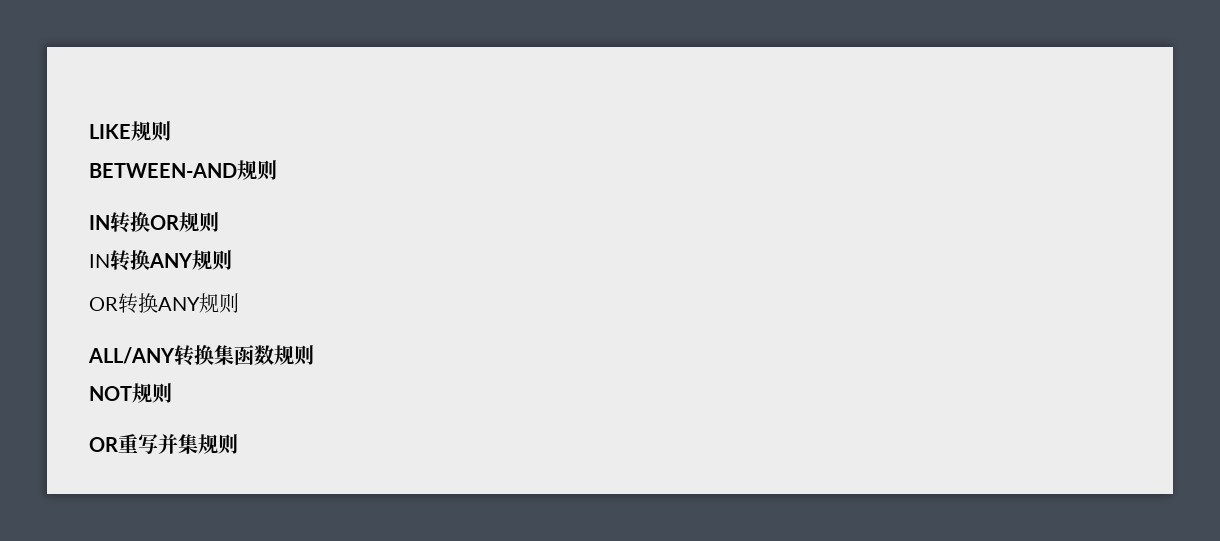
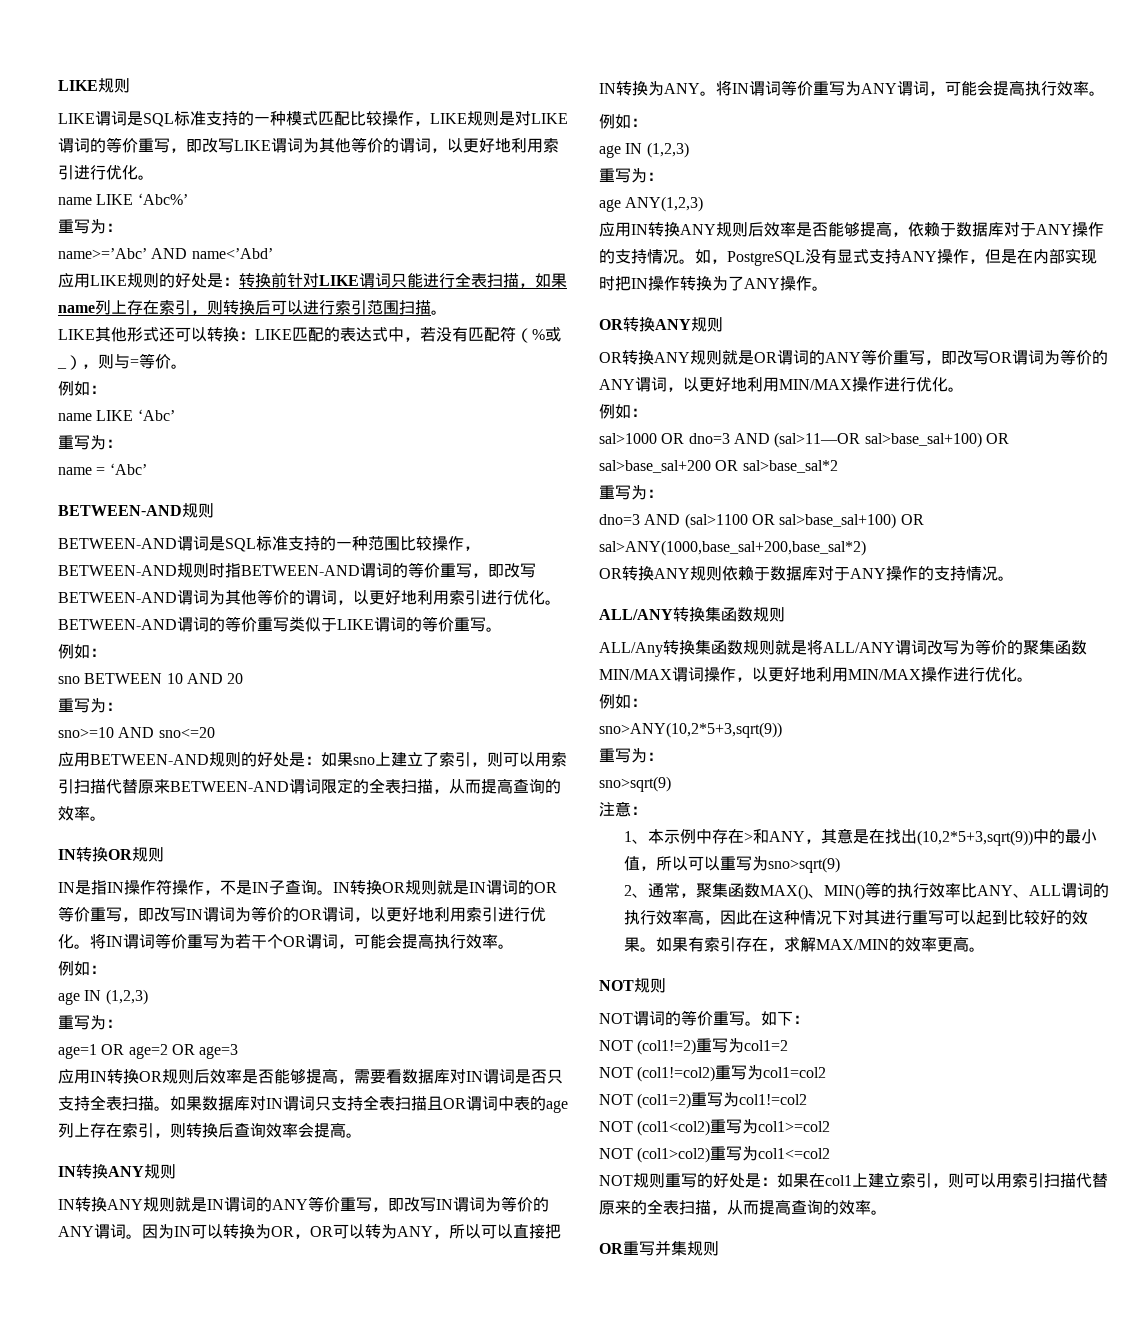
[89,160,277,181] BETWEEN-AND规则 -> [58,111,568,127] [58,137,559,153] [58,165,154,180] [58,193,188,205] [58,219,122,234] [58,248,273,259] [58,272,567,288] [58,300,447,315] [58,326,561,343] [57,353,187,370] [58,381,106,396] [58,409,175,421] [58,435,122,450] [58,463,147,475] [58,503,214,518] [58,536,480,552] [58,562,536,578] [58,589,561,605] [58,616,502,632] [58,644,106,659] [58,673,244,684] [58,698,122,713] [58,727,215,738] [58,752,567,767] [58,778,561,794] [58,806,106,821] LIKE谓词是SQL标准支持的一种模式匹配比较操作，LIKE规则是对LIKE谓词的等价重写，即改写LIKE谓词为其他等价的谓词，以更好地利用索引进行优化。 // name LIKE ‘Abc%’ // 重写为： // name>=’Abc’ AND name<’Abd’ // 应用LIKE规则的好处是：转换前针对LIKE谓词只能进行全表扫描，如果name列上存在索引，则转换后可以进行索引范围扫描。 // LIKE其他形式还可以转换：LIKE匹配的表达式中，若没有匹配符（%或_），则与=等价。 // 例如： // name LIKE ‘Abc’ // 重写为： // name = ‘Abc’ // BETWEEN-AND规则 // BETWEEN-AND谓词是SQL标准支持的一种范围比较操作，BETWEEN-AND规则时指BETWEEN-AND谓词的等价重写，即改写BETWEEN-AND谓词为其他等价的谓词，以更好地利用索引进行优化。BETWEEN-AND谓词的等价重写类似于LIKE谓词的等价重写。 // 例如： // sno BETWEEN 10 AND 20 // 重写为： // sno>=10 AND sno<=20 // 应用BETWEEN-AND规则的好处是：如果sno上建立了索引，则可以用索引扫描代替原来BETWEEN-AND谓词限定的全表扫描，从而提高查询的效率。
(110, 261) none -> [75,879,557,895] [58,906,546,922] [58,933,514,949] [58,961,106,976] [58,989,148,1005] [58,1015,122,1030] [58,1044,239,1059] [58,1068,563,1084] [58,1095,568,1113] [58,1122,362,1138] [58,1164,176,1179] [58,1196,549,1212] [58,1224,561,1239] [599,80,1105,96] [599,114,647,129] [599,142,689,158] [599,168,663,183] [599,196,704,212] [599,221,1104,237] [599,248,1097,266] [599,276,828,291] [599,319,623,330] 是指IN操作符操作，不是IN子查询。IN转换OR规则就是IN谓词的OR等价重写，即改写IN谓词为等价的OR谓词，以更好地利用索引进行优化。将IN谓词等价重写为若干个OR谓词，可能会提高执行效率。 // 例如： // age IN (1,2,3) // 重写为： // age=1 OR age=2 OR age=3 // 应用IN转换OR规则后效率是否能够提高，需要看数据库对IN谓词是否只支持全表扫描。如果数据库对IN谓词只支持全表扫描且OR谓词中表的age列上存在索引，则转换后查询效率会提高。 // IN转换ANY规则 // IN转换ANY规则就是IN谓词的ANY等价重写，即改写IN谓词为等价的ANY谓词。因为IN可以转换为OR，OR可以转为ANY，所以可以直接把IN转换为ANY。将IN谓词等价重写为ANY谓词，可能会提高执行效率。 // 例如： // age IN (1,2,3) // 重写为： // age ANY(1,2,3) // 应用IN转换ANY规则后效率是否能够提高，依赖于数据库对于ANY操作的支持情况。如，PostgreSQL没有显式支持ANY操作，但是在内部实现时把IN操作转换为了ANY操作。 // OR
(239, 303) none -> [722,349,1108,365] [599,377,964,392] [599,404,647,419] [599,432,1009,448] [599,460,838,473] [599,485,663,500] [599,513,924,529] [599,540,866,556] [599,566,1014,581] 就是OR谓词的ANY等价重写，即改写OR谓词为等价的ANY谓词，以更好地利用MIN/MAX操作进行优化。 // 例如： // sal>1000 OR dno=3 AND (sal>11—OR sal>base_sal+100) OR sal>base_sal+200 OR sal>base_sal*2 // 重写为： // dno=3 AND (sal>1100 OR sal>base_sal+100) OR sal>ANY(1000,base_sal+200,base_sal*2) // OR转换ANY规则依赖于数据库对于ANY操作的支持情况。
[89,383,172,404] NOT规则 -> [599,639,1087,657] [599,667,1033,682] [599,694,647,709] [599,722,782,738] [599,748,663,763] [599,776,671,792] [599,801,647,817] [623,828,1097,846] [623,856,840,873] [623,882,1109,900] [623,909,1088,925] [623,936,985,952] [599,978,666,993] [599,1010,809,1026] [599,1038,789,1055] [599,1065,827,1082] [599,1092,808,1109] [599,1119,831,1136] [599,1146,831,1163] [599,1173,1108,1188] [599,1199,887,1215] ALL/Any转换集函数规则就是将ALL/ANY谓词改写为等价的聚集函数MIN/MAX谓词操作，以更好地利用MIN/MAX操作进行优化。 // 例如： // sno>ANY(10,2*5+3,sqrt(9)) // 重写为： // sno>sqrt(9) // 注意： // 1、本示例中存在>和ANY，其意是在找出(10,2*5+3,sqrt(9))中的最小值，所以可以重写为sno>sqrt(9) // 2、通常，聚集函数MAX()、MIN()等的执行效率比ANY、ALL谓词的执行效率高，因此在这种情况下对其进行重写可以起到比较好的效果。如果有索引存在，求解MAX/MIN的效率更高。 // NOT规则 // NOT谓词的等价重写。如下： // NOT (col1!=2)重写为col1=2 // NOT (col1!=col2)重写为col1=col2 // NOT (col1=2)重写为col1!=col2 // NOT (col1<col2)重写为col1>=col2 // NOT (col1>col2)重写为col1<=col2 // NOT规则重写的好处是：如果在col1上建立索引，则可以用索引扫描代替原来的全表扫描，从而提高查询的效率。

